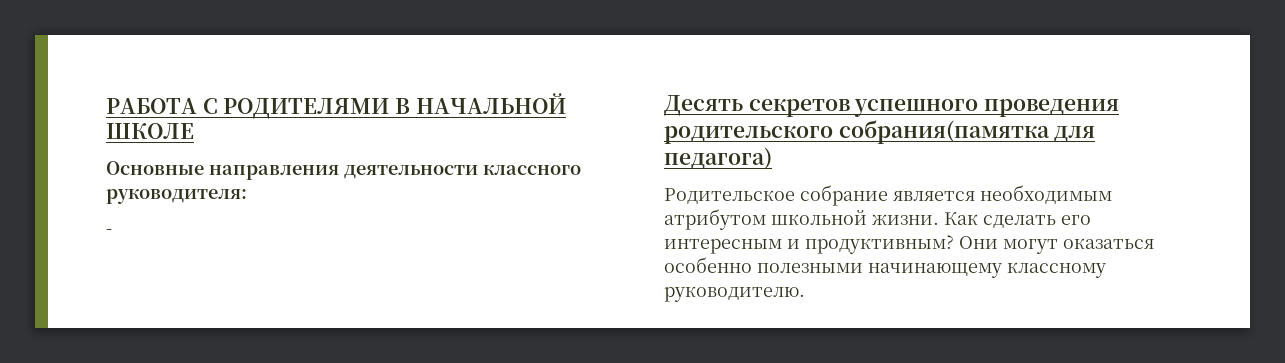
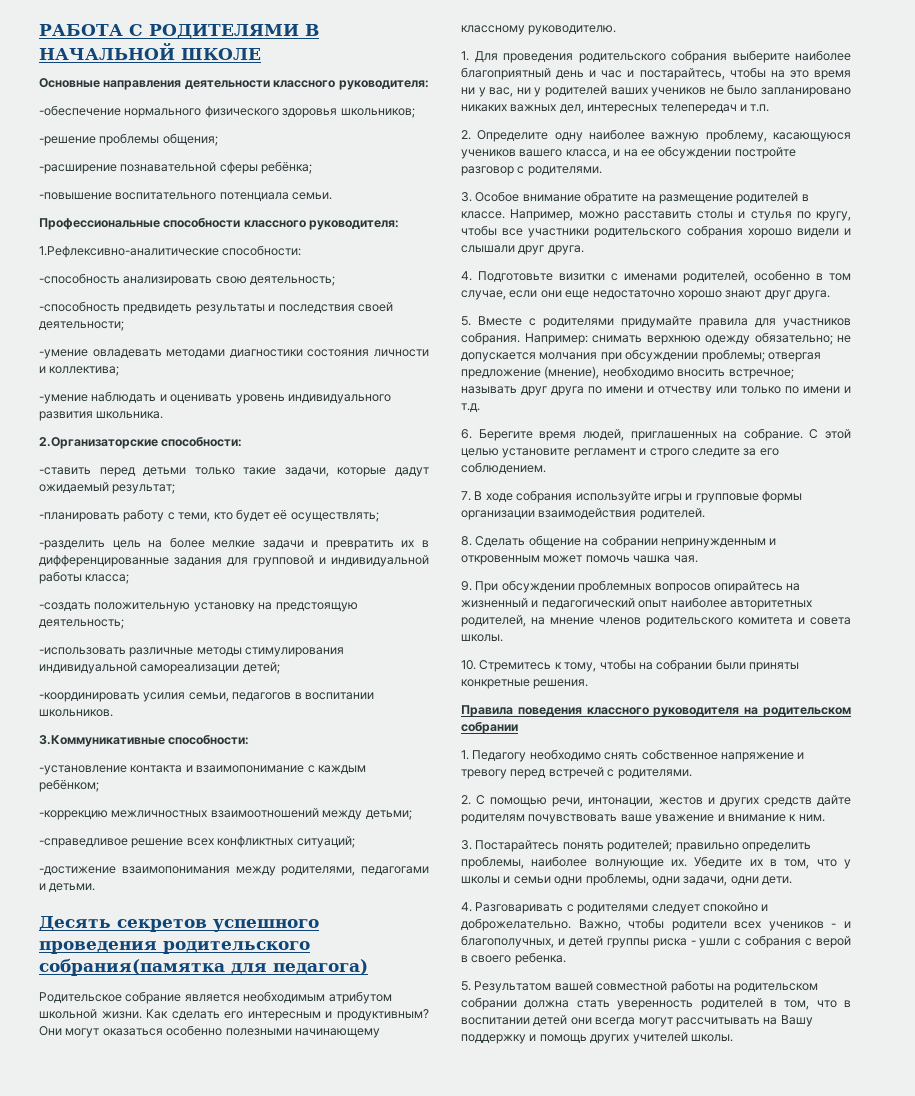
[106,229,112,234] - -> [39,105,415,118] [39,133,218,146] [39,161,313,174] [39,192,333,202] [39,217,400,230] [39,245,302,258] [39,273,336,286] [39,301,393,314] [39,321,124,331] [39,349,429,359] [39,366,120,376] [39,391,391,404] [39,411,164,421] [39,436,243,449] [39,467,429,477] [39,482,176,494] [39,509,379,522] [39,537,429,550] [39,555,429,567] [39,571,130,584] [39,602,358,612] [39,619,124,629] [39,647,345,657] [39,662,280,674] [39,692,374,702] [39,709,113,717] [39,734,250,747] [39,765,366,775] [39,779,99,792] [39,808,412,820] [39,836,355,848] [39,866,429,876] [39,883,96,892] -обеспечение нормального физического здоровья школьников; // -решение проблемы общения; // -расширение познавательной сферы ребёнка; // -повышение воспитательного потенциала семьи. // Профессиональные способности классного руководителя: // 1.Рефлексивно-аналитические способности: // -способность анализировать свою деятельность; // -способность предвидеть результаты и последствия своей деятельности; // -умение овладевать методами диагностики состояния личности и коллектива; // -умение наблюдать и оценивать уровень индивидуального развития школьника. // 2.Организаторские способности: // -ставить перед детьми только такие задачи, которые дадут ожидаемый результат; // -планировать работу с теми, кто будет её осуществлять; // -разделить цель на более мелкие задачи и превратить их в дифференцированные задания для групповой и индивидуальной работы класса; // -создать положительную установку на предстоящую деятельность; // -использовать различные методы стимулирования индивидуальной самореализации детей; // -координировать усилия семьи, педагогов в воспитании школьников. // 3.Коммуникативные способности: // -установление контакта и взаимопонимание с каждым ребёнком; // -коррекцию межличностных взаимоотношений между детьми; // -справедливое решение всех конфликтных ситуаций; // -достижение взаимопонимания между родителями, педагогами и детьми.
(805, 294) none -> [461,50,851,63] [461,67,851,80] [461,84,851,97] [461,104,770,114] [461,129,851,142] [461,146,796,159] [461,166,602,176] [461,191,809,204] [461,209,851,221] [461,225,851,238] [461,245,584,255] [461,270,851,283] [461,290,830,300] [461,316,851,328] [461,332,851,345] [461,349,821,362] [461,366,794,379] [461,386,851,396] [461,403,480,412] [461,428,851,441] [461,448,779,458] [461,462,546,474] [461,490,802,503] [461,508,705,520] [461,535,777,548] [461,555,698,565] [461,580,801,593] [461,597,812,610] [461,615,851,627] [461,634,503,642] [461,659,799,672] [461,679,589,689] [461,705,851,717] [461,721,518,734] [461,749,805,762] [461,767,692,779] [461,795,851,807] [461,814,825,824] [461,840,811,852] [461,856,851,869] [461,873,792,886] [461,902,769,914] [461,918,851,931] [461,935,851,948] [461,952,566,965] [461,980,819,993] [461,997,851,1010] [461,1015,813,1027] [461,1032,733,1044] // 1. Для проведения родительского собрания выберите наиболее благоприятный день и час и постарайтесь, чтобы на это время ни у вас, ни у родителей ваших учеников не было запланировано никаких важных дел, интересных телепередач и т.п. // 2. Определите одну наиболее важную проблему, касающуюся учеников вашего класса, и на ее обсуждении постройте разговор с родителями. // 3. Особое внимание обратите на размещение родителей в классе. Например, можно расставить столы и стулья по кругу, чтобы все участники родительского собрания хорошо видели и слышали друг друга. // 4. Подготовьте визитки с именами родителей, особенно в том случае, если они еще недостаточно хорошо знают друг друга. // 5. Вместе с родителями придумайте правила для участников собрания. Например: снимать верхнюю одежду обязательно; не допускается молчания при обсуждении проблемы; отвергая предложение (мнение), необходимо вносить встречное; называть друг друга по имени и отчеству или только по имени и т.д. // 6. Берегите время людей, приглашенных на собрание. С этой целью установите регламент и строго следите за его соблюдением. // 7. В ходе собрания используйте игры и групповые формы организации взаимодействия родителей. // 8. Сделать общение на собрании непринужденным и откровенным может помочь чашка чая. // 9. При обсуждении проблемных вопросов опирайтесь на жизненный и педагогический опыт наиболее авторитетных родителей, на мнение членов родительского комитета и совета школы. // 10. Стремитесь к тому, чтобы на собрании были приняты конкретные решения. // Правила поведения классного руководителя на родительском собрании // 1. Педагогу необходимо снять собственное напряжение и тревогу перед встречей с родителями. // 2. С помощью речи, интонации, жестов и других средств дайте родителям почувствовать ваше уважение и внимание к ним. // 3. Постарайтесь понять родителей; правильно определить проблемы, наиболее волнующие их. Убедите их в том, что у школы и семьи одни проблемы, одни задачи, одни дети. // 4. Разговаривать с родителями следует спокойно и доброжелательно. Важно, чтобы родители всех учеников - и благополучных, и детей группы риска - ушли с собрания с верой в своего ребенка. // 5. Результатом вашей совместной работы на родительском собрании должна стать уверенность родителей в том, что в воспитании детей они всегда могут рассчитывать на Вашу поддержку и помощь других учителей школы.

